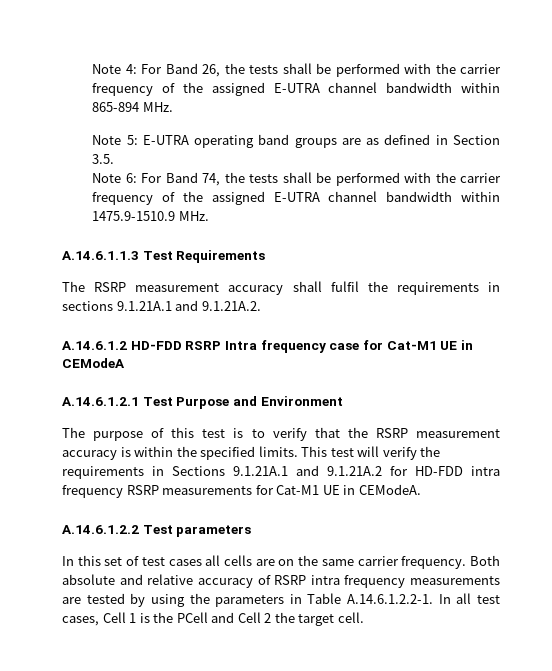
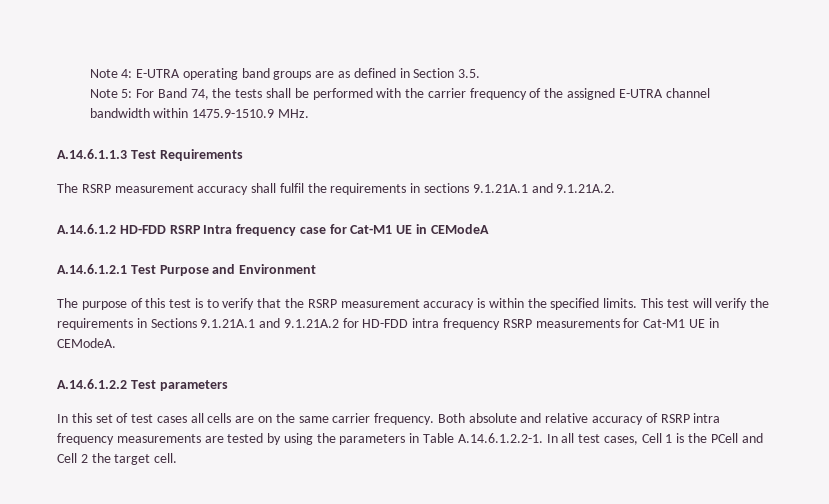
[141,63,501,77] [92,82,500,96] [92,102,173,112] [92,135,138,145] For Band 26, the tests shall be performed with the carrier frequency of the assigned E-UTRA channel bandwidth within 865-894 MHz. // Note 5: -> (133, 73) none
[125,173,137,183] 6: -> [121,89,133,98] 5:

